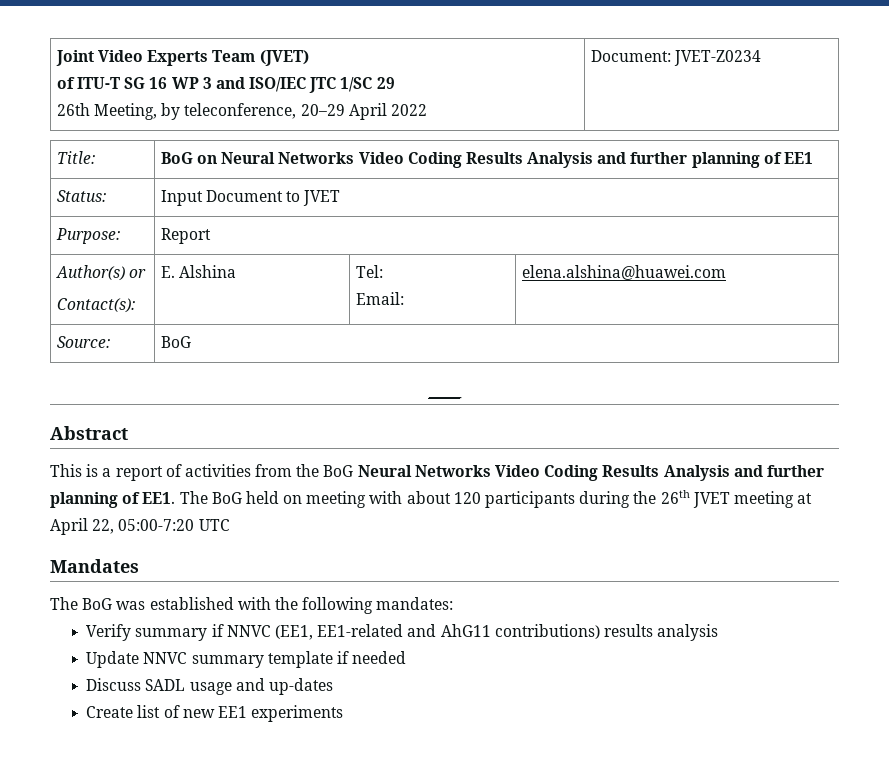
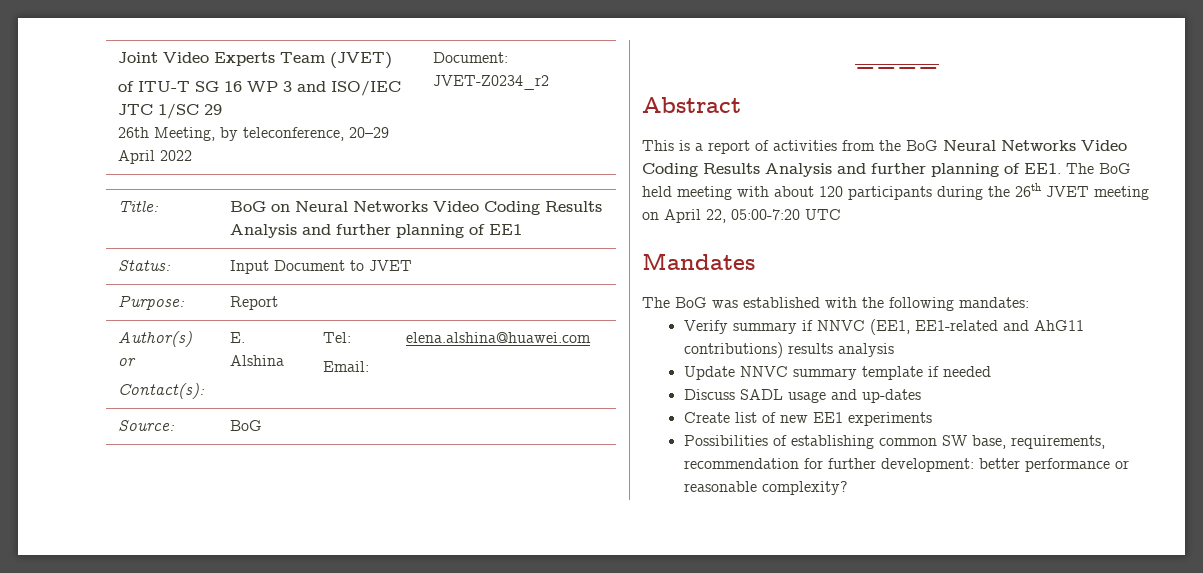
[673,50,761,66] JVET-Z0234 -> [433,75,550,90] JVET-Z0234_r2
[283,495,303,504] on -> (672, 191) none
[797,493,813,504] at -> [642,212,659,220] on
(344, 713) none -> [683,435,1105,449] [683,458,1129,472] [683,481,848,495] // Possibilities of establishing common SW base, requirements, recommendation for further development: better performance or reasonable complexity?

